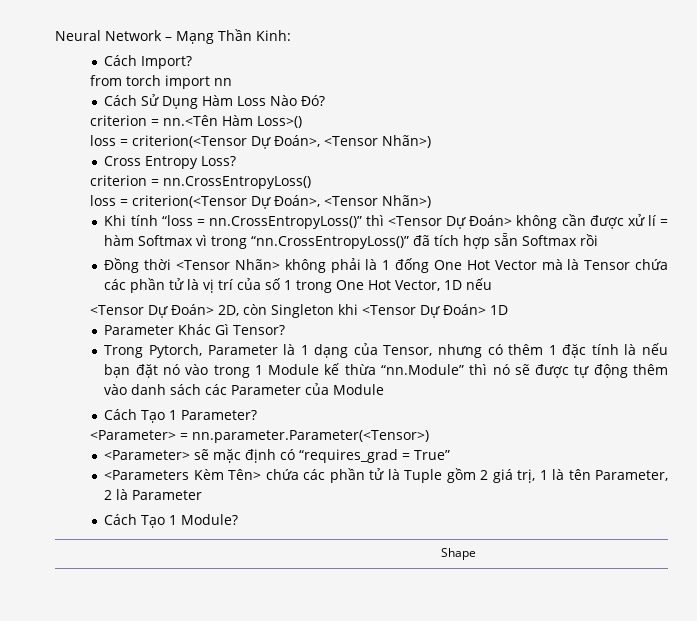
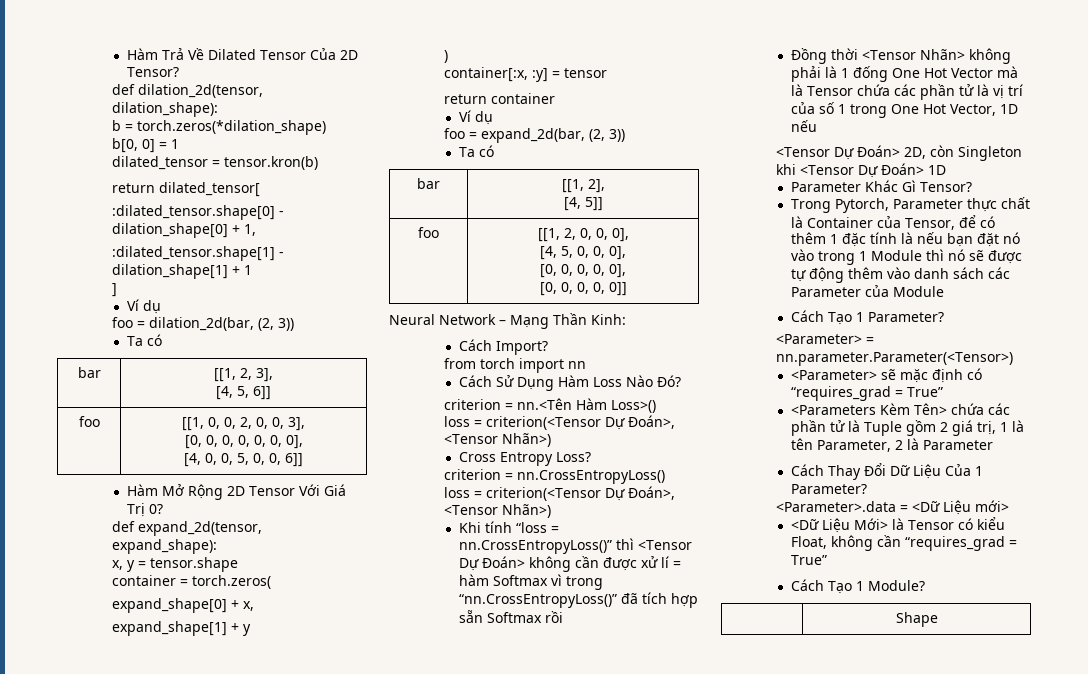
(55, 35) none -> [126,48,358,60] [126,67,179,77] [111,84,263,98] [111,102,218,117] [111,120,326,135] [111,138,179,153] [111,156,318,170] [111,182,260,197] [111,205,284,220] [111,223,256,238] [111,246,284,261] [111,264,252,279] [111,283,117,297] [126,299,161,314] [111,317,294,331] [126,334,162,346] [77,367,101,378] [214,368,273,382] [216,386,271,400] [78,416,100,427] [182,417,305,431] [184,435,303,449] [184,453,303,467] [126,484,346,500] [126,503,163,517] [111,521,262,536] [111,539,217,554] [111,557,238,572] [111,575,271,589] [111,598,254,613] [111,621,251,636] [443,50,448,63] [443,67,607,82] [443,93,555,104] [458,110,493,125] [443,128,625,143] [458,145,494,157] [417,178,440,189] [561,179,605,193] [563,197,603,211] [418,227,439,238] [537,228,629,242] [540,246,626,260] [540,264,626,278] [539,282,627,296] Hàm Trả Về Dilated Tensor Của 2D Tensor? // def dilation_2d(tensor, dilation_shape): // b = torch.zeros(*dilation_shape) // b[0, 0] = 1 // dilated_tensor = tensor.kron(b) // return dilated_tensor[ // :dilated_tensor.shape[0] - dilation_shape[0] + 1, // :dilated_tensor.shape[1] - dilation_shape[1] + 1 // ] // Ví dụ // foo = dilation_2d(bar, (2, 3)) // Ta có // bar | [[1, 2, 3], // [4, 5, 6]] // foo | [[1, 0, 0, 2, 0, 0, 3], // [0, 0, 0, 0, 0, 0, 0], // [4, 0, 0, 5, 0, 0, 6]] // Hàm Mở Rộng 2D Tensor Với Giá Trị 0? // def expand_2d(tensor, expand_shape): // x, y = tensor.shape // container = torch.zeros( // expand_shape[0] + x, // expand_shape[1] + y // ) // container[:x, :y] = tensor // return container // Ví dụ // foo = expand_2d(bar, (2, 3)) // Ta có // bar | [[1, 2], // [4, 5]] // foo | [[1, 2, 0, 0, 0], // [4, 5, 0, 0, 0], // [0, 0, 0, 0, 0], // [0, 0, 0, 0, 0]] //
[283,344,349,358] là 1 dạng -> [966,197,1030,212] [790,216,873,228] thực chất là Container
[437,344,482,358] nhưng -> [958,215,976,228] để
[324,363,464,375] kế thừa “nn.Module” -> (922, 255) none
(203, 495) none -> [790,463,983,480] [790,484,867,494] [775,500,1009,515] [790,517,1005,533] [790,535,1017,551] [790,555,827,565] // Cách Thay Đổi Dữ Liệu Của 1 Parameter? // <Parameter>.data = <Dữ Liệu mới> // <Dữ Liệu Mới> là Tensor có kiểu Float, không cần “requires_grad = True”

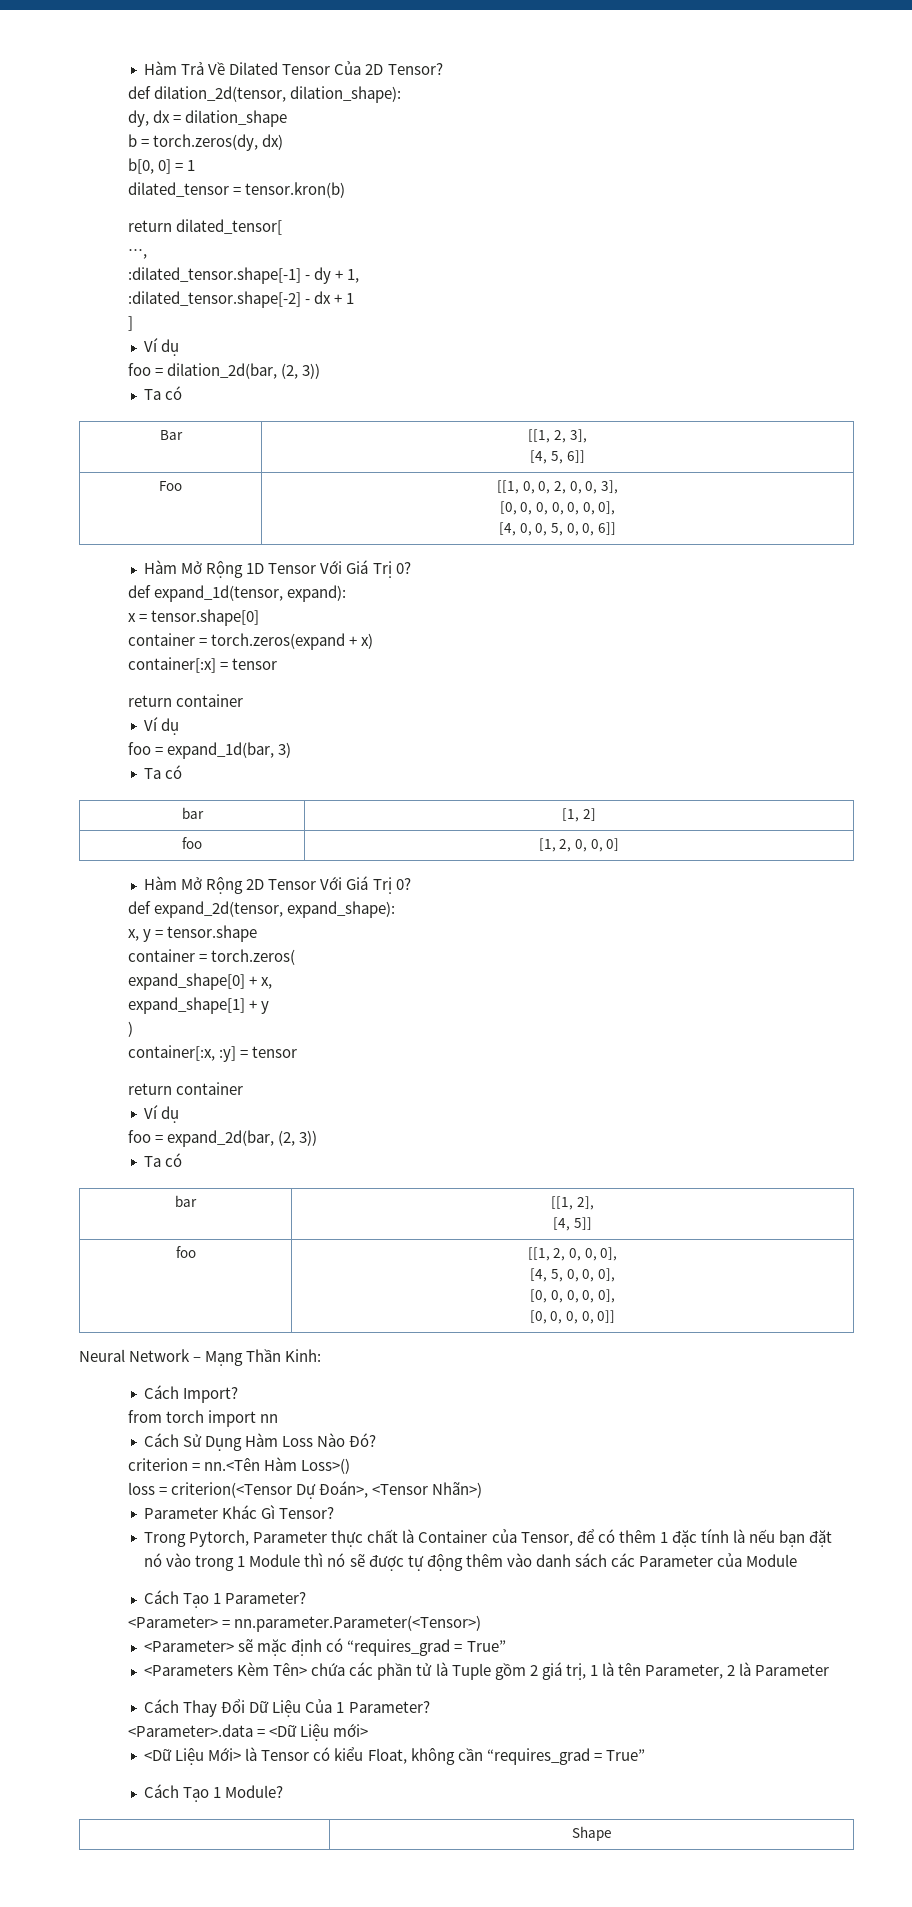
(218, 109) none -> [127,110,287,127] // dy, dx = dilation_shape
[136,120,326,135] torch.zeros(*dilation_shape) -> [152,134,283,151] torch.zeros(dy, dx)
[111,205,284,220] [111,223,228,238] :dilated_tensor.shape[0] - dilation_shape[0] -> [127,249,147,259] [127,267,331,284] …, // :dilated_tensor.shape[-1] - dy
[111,246,284,261] [111,264,228,279] :dilated_tensor.shape[1] - dilation_shape[1] -> [127,291,331,308] :dilated_tensor.shape[-2] - dx
[77,367,101,378] bar -> [159,430,183,440] Bar
[78,416,100,427] foo -> [159,481,182,491] Foo
(303, 460) none -> [144,560,411,578] [127,585,346,602] [127,609,259,626] [127,633,373,650] [127,657,277,673] [127,694,243,707] [144,717,180,735] [127,742,291,759] [144,765,183,779] [181,807,204,819] [562,808,596,822] [182,837,202,849] [538,838,620,852] // Hàm Mở Rộng 1D Tensor Với Giá Trị 0? // def expand_1d(tensor, expand): // x = tensor.shape[0] // container = torch.zeros(expand + x) // container[:x] = tensor // return container // Ví dụ // foo = expand_1d(bar, 3) // Ta có // bar | [1, 2] // foo | [1, 2, 0, 0, 0]
[458,452,591,466] [443,469,665,484] [443,486,675,501] [443,504,551,518] [458,521,559,533] [458,538,692,554] [458,556,681,572] [458,574,603,590] [458,592,698,608] [458,610,563,623] [790,48,1011,64] [790,66,1018,82] [790,84,1023,100] [790,102,1018,118] [790,120,817,132] [775,145,1022,161] [775,163,946,178] // Cross Entropy Loss? // criterion = nn.CrossEntropyLoss() // loss = criterion(<Tensor Dự Đoán>, <Tensor Nhãn>) // Khi tính “loss = nn.CrossEntropyLoss()” thì <Tensor Dự Đoán> không cần được xử lí = hàm Softmax vì trong “nn.CrossEntropyLoss()” đã tích hợp sẵn Softmax rồi // Đồng thời <Tensor Nhãn> không phải là 1 đống One Hot Vector mà là Tensor chứa các phần tử là vị trí của số 1 trong One Hot Vector, 1D nếu // <Tensor Dự Đoán> 2D, còn Singleton khi <Tensor Dự Đoán> 1D -> (482, 1490) none

